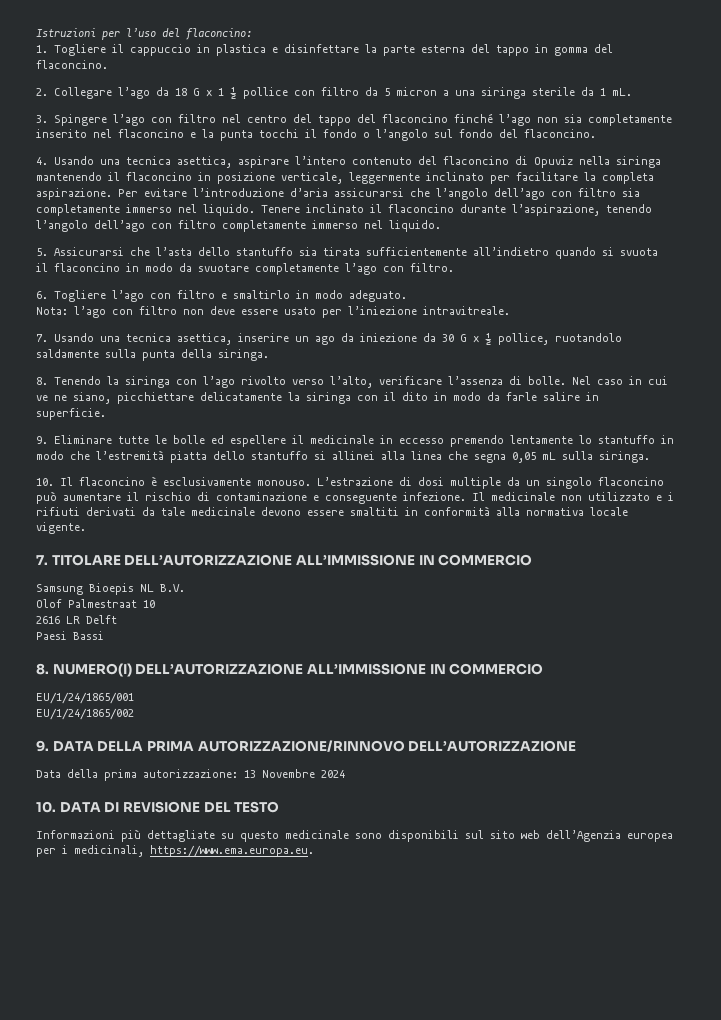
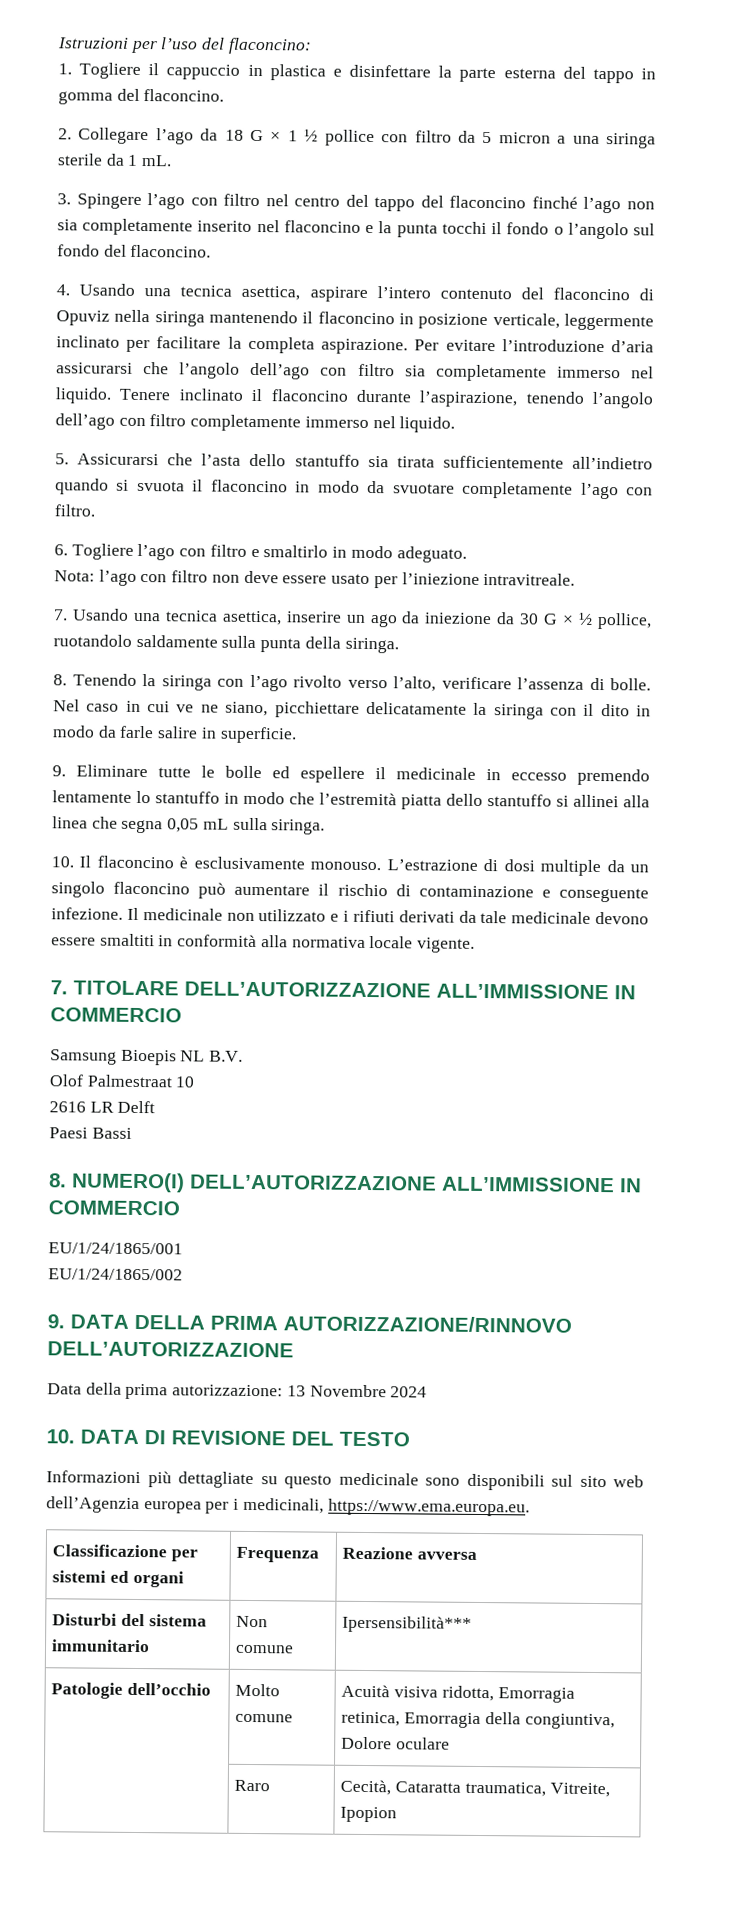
(314, 851) none -> [52,1544,199,1562] [52,1570,184,1588] [236,1546,320,1563] [342,1546,478,1560] [52,1613,207,1627] [51,1639,151,1653] [236,1615,269,1628] [235,1644,295,1654] [342,1615,473,1633] [51,1682,212,1699] [235,1683,281,1697] [235,1713,294,1723] [341,1684,575,1703] [341,1711,615,1730] [341,1736,451,1750] [234,1779,271,1792] [340,1779,610,1798] [340,1806,398,1823] // Classificazione per sistemi ed organi | Frequenza | Reazione avversa // Disturbi del sistema immunitario | Non comune | Ipersensibilità*** // Patologie dell’occhio | Molto comune | Acuità visiva ridotta, Emorragia retinica, Emorragia della congiuntiva, Dolore oculare // | Raro | Cecità, Cataratta traumatica, Vitreite, Ipopion

